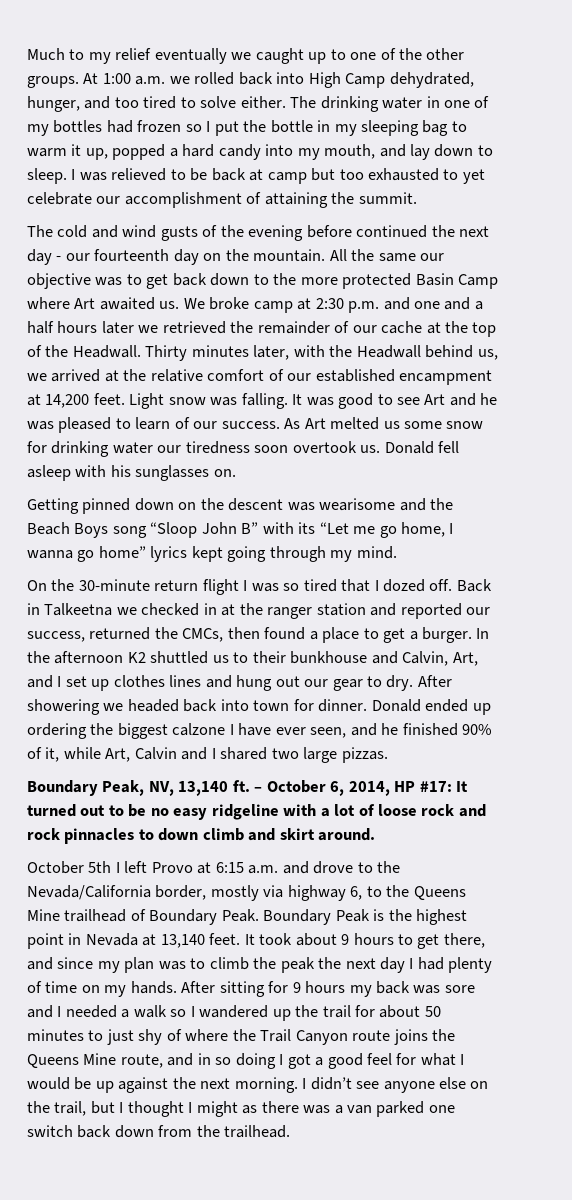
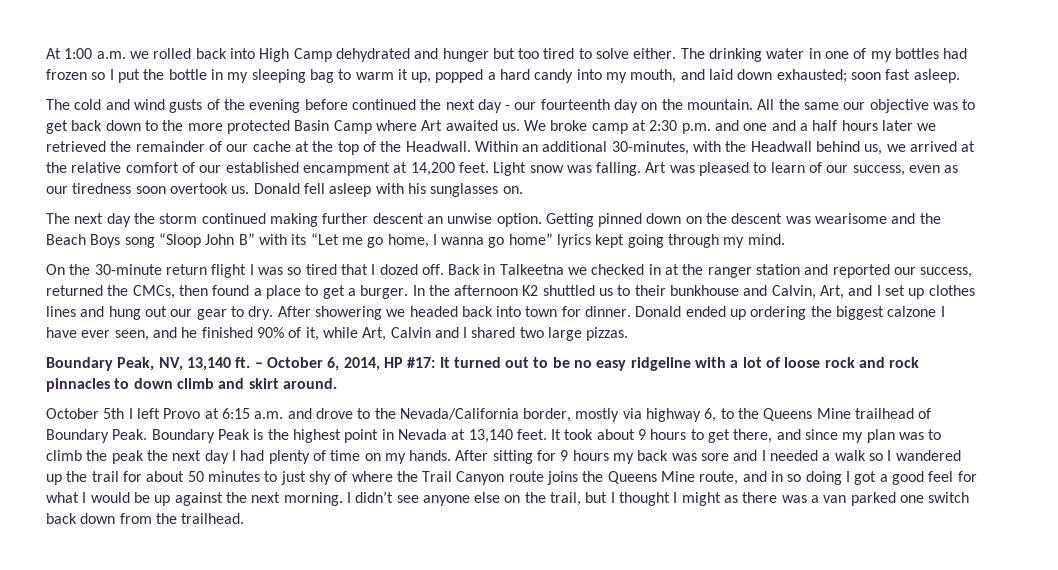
[27,48,465,64] [27,76,79,88] Much to my relief eventually we caught up to one of the other groups. -> (46, 53) none
[389,72,474,88] [27,96,111,112] dehydrated, hunger, and -> [335,48,515,62] dehydrated and hunger but
[410,144,493,160] [27,168,485,184] [27,192,417,208] lay down to sleep. I was relieved to be back at camp but too exhausted to yet celebrate our accomplishment of attaining the summit. -> [709,69,960,83] laid down exhausted; soon fast asleep.
[145,345,290,361] Thirty minutes later, -> [474,141,689,155] Within an additional 30-minutes,
[292,393,498,409] It was good to see Art and he -> [645,162,667,173] Art
[221,417,484,430] [27,441,153,457] success. As Art melted us some snow for drinking water -> [852,165,959,176] success, even as
(236, 473) none -> [46,213,542,227] The next day the storm continued making further descent an unwise option.

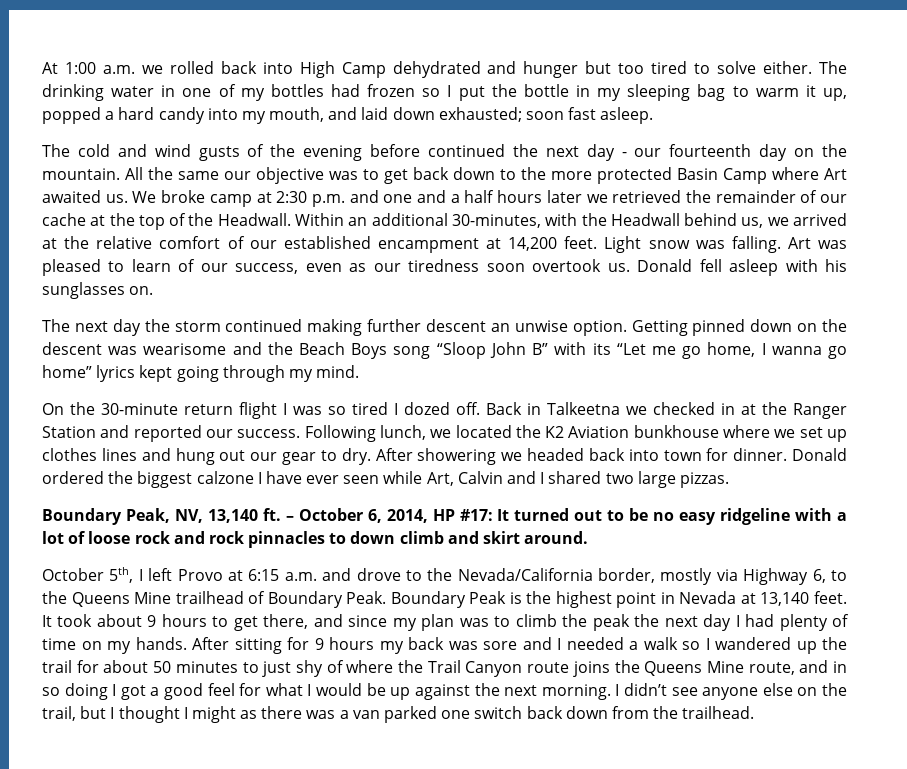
[340,264,368,275] that -> (389, 408) none
[707,264,801,278] ranger station -> [793,403,848,419] [42,426,96,438] Ranger Station
[920,267,973,278] [46,285,881,299] success, returned the CMCs, then found a place to get a burger. In the afternoon K2 shuttled us to their bunkhouse and Calvin, Art, and I -> [237,425,796,442] success. Following lunch, we located the K2 Aviation bunkhouse where we
[685,306,807,320] ended up ordering -> [42,471,104,484] ordered
[114,327,319,341] seen, and he finished 90% of it, -> [343,475,380,484] seen
[103,408,125,419] 5th -> [109,567,134,583] 5th,
[646,408,702,422] highway -> [743,568,809,585] Highway

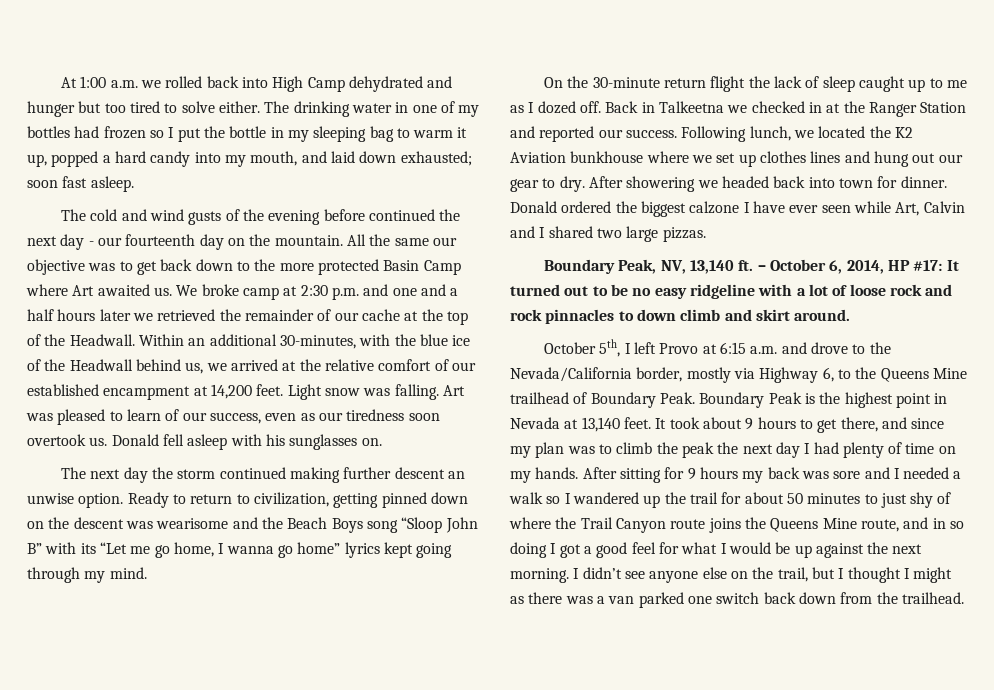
(607, 219) none -> [419,334,471,346] [27,359,66,371] blue ice of the
[631,320,688,336] Getting -> [127,492,379,508] Ready to return to civilization, getting
[283,402,389,415] I was so tired -> [748,76,967,92] [510,105,524,113] the lack of sleep caught up to me as

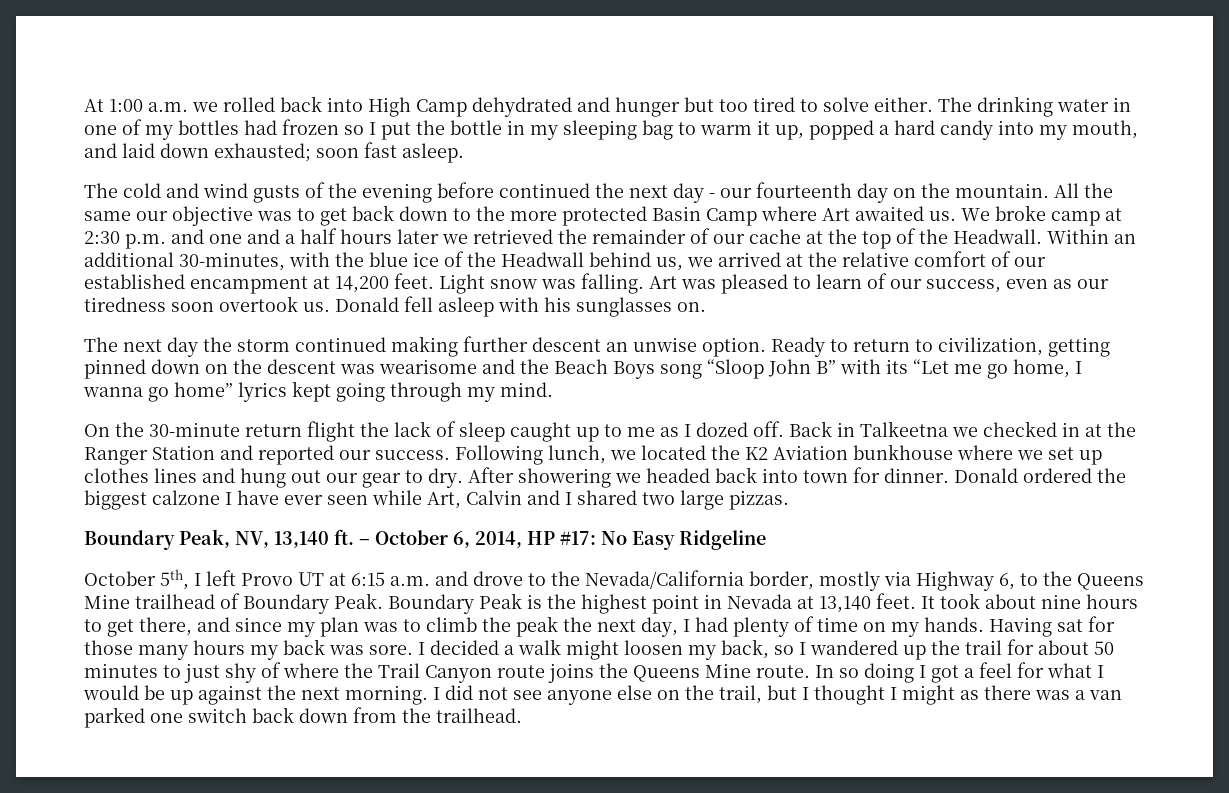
[946,260,959,271] [510,284,953,299] [510,309,851,324] It turned out to be no easy ridgeline with a lot of loose rock and rock pinnacles to down climb and skirt around. -> [601,530,766,550] No Easy Ridgeline
(699, 348) none -> [298,572,324,586] UT
[745,418,754,430] 9 -> [1041,594,1081,609] nine
[775,442,800,458] day -> [641,617,678,637] day,
[582,467,962,483] [509,492,543,504] After sitting for 9 hours my back was sore and I needed a walk -> [989,616,1115,637] [84,639,769,660] Having sat for those many hours my back was sore. I decided a walk might loosen my back,
[860,517,946,532] route, and in -> [756,665,834,678] route. In
[596,542,628,558] good -> (974, 673) none
[582,567,622,579] didn’t -> [445,685,508,700] did not

